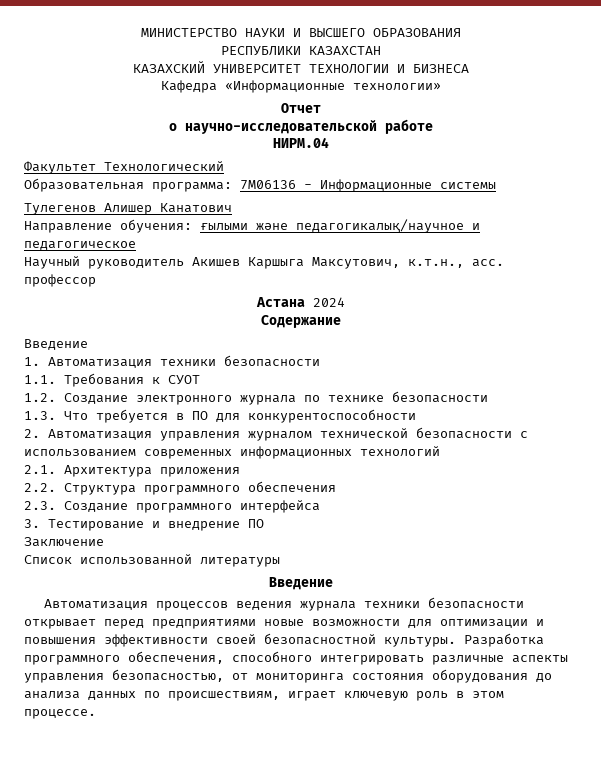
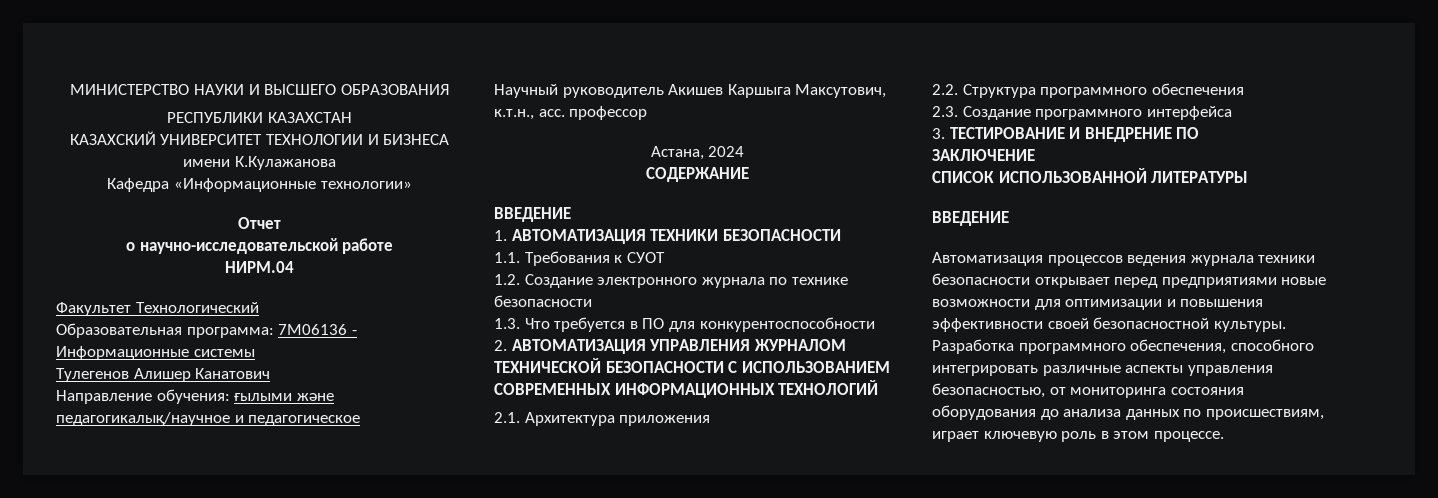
(469, 68) none -> [183,156,336,170] имени К.Кулажанова
[255,297,305,307] Астана -> [650,146,704,160] Астана,
[260,315,341,328] [24,339,88,350] Содержание // Введение -> [646,167,749,182] [494,207,571,222] СОДЕРЖАНИЕ // ВВЕДЕНИЕ
[48,355,320,368] Автоматизация техники безопасности -> [511,229,841,244] АВТОМАТИЗАЦИЯ ТЕХНИКИ БЕЗОПАСНОСТИ
[48,427,528,441] [24,446,440,459] Автоматизация управления журналом технической безопасности с использованием современных информационных технологий -> [511,339,846,354] [494,358,890,373] [494,380,879,398] АВТОМАТИЗАЦИЯ УПРАВЛЕНИЯ ЖУРНАЛОМ ТЕХНИЧЕСКОЙ БЕЗОПАСНОСТИ С ИСПОЛЬЗОВАНИЕМ СОВРЕМЕННЫХ ИНФОРМАЦИОННЫХ ТЕХНОЛОГИЙ
[48,519,264,531] [24,537,104,547] [24,554,280,567] [268,577,333,590] Тестирование и внедрение ПО // Заключение // Список использованной литературы // Введение -> [949,127,1200,142] [932,149,1035,161] [932,168,1249,183] [932,211,1009,226] ТЕСТИРОВАНИЕ И ВНЕДРЕНИЕ ПО // ЗАКЛЮЧЕНИЕ // СПИСОК ИСПОЛЬЗОВАННОЙ ЛИТЕРАТУРЫ // ВВЕДЕНИЕ

